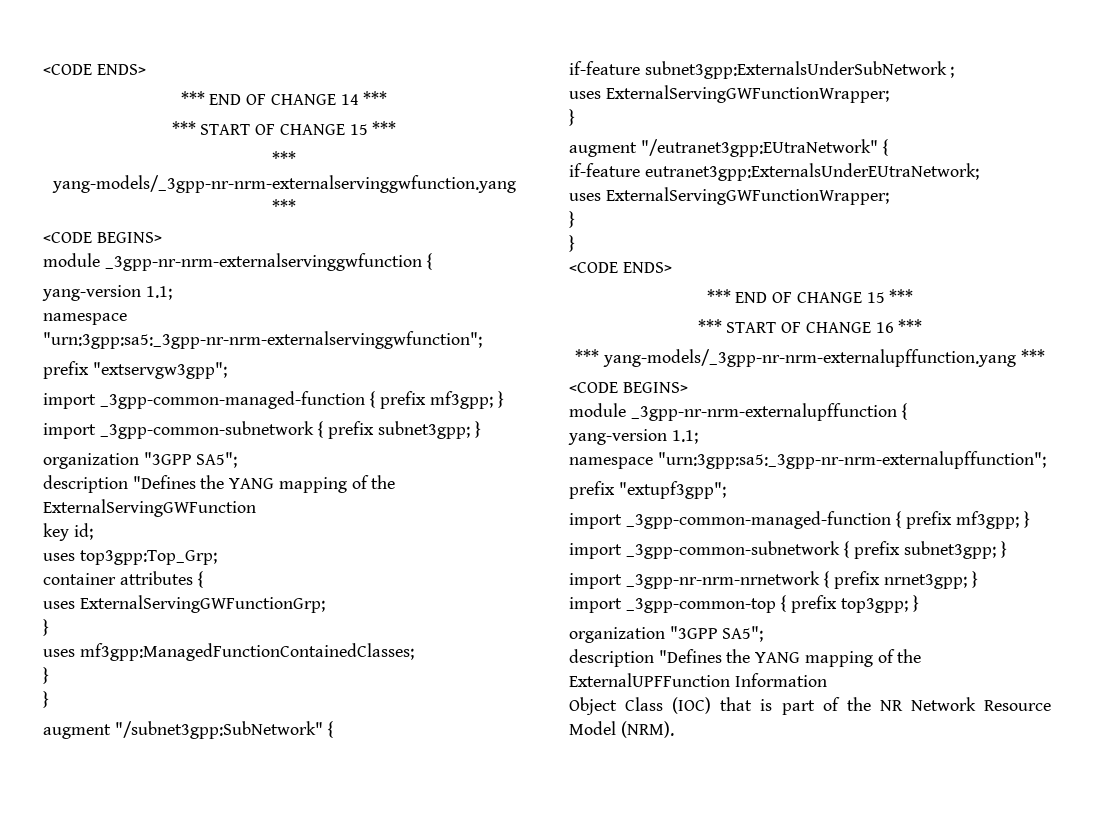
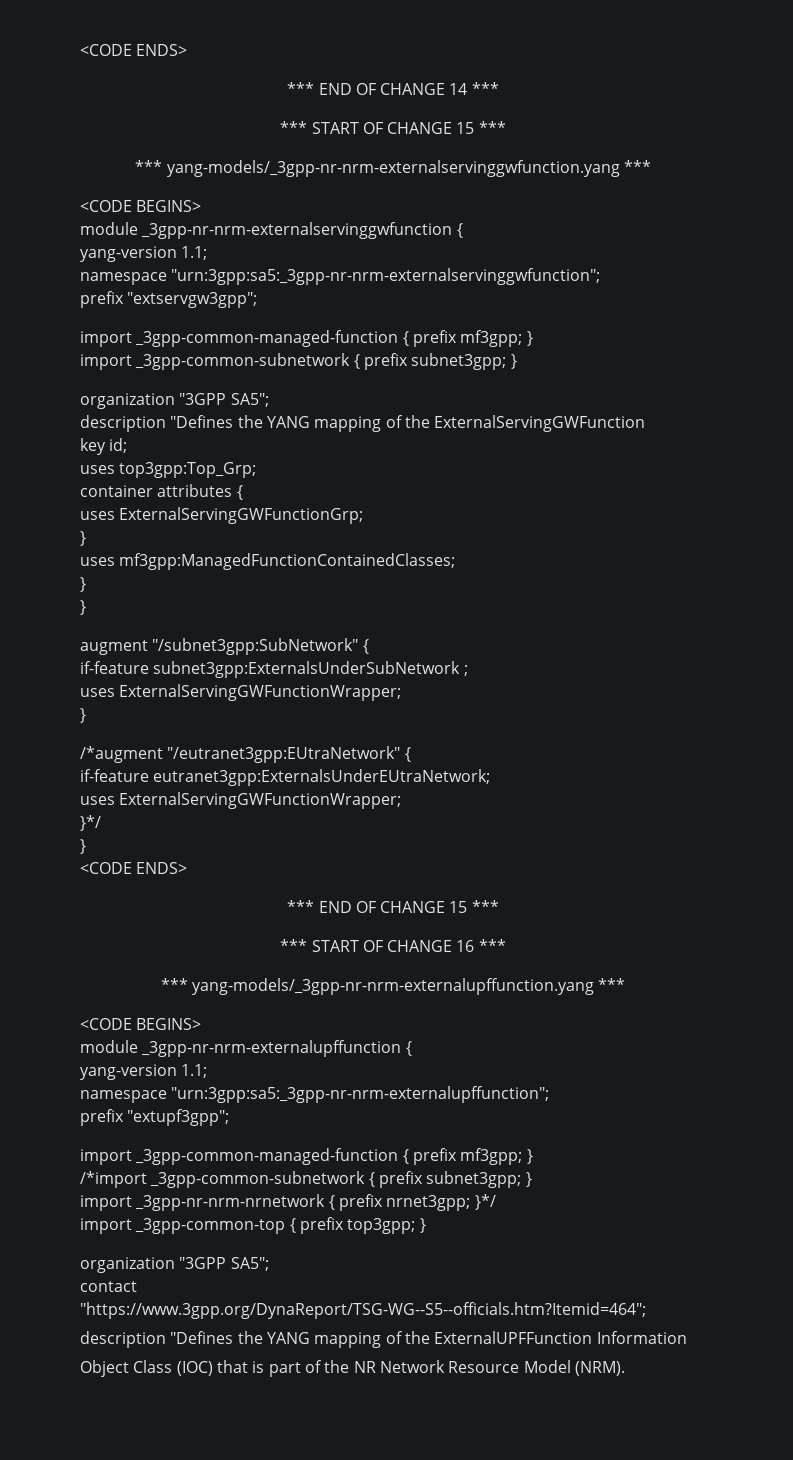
[569,142,637,157] augment -> [80,746,163,763] /*augment
[569,211,575,228] } -> [80,815,101,831] }*/
[569,543,622,559] import -> [80,1171,147,1188] /*import
[971,571,978,588] } -> [474,1194,496,1210] }*/
(764, 634) none -> [80,1281,137,1292] [80,1302,646,1319] // contact "https://www.3gpp.org/DynaReport/TSG-WG--S5--officials.htm?Itemid=464";

